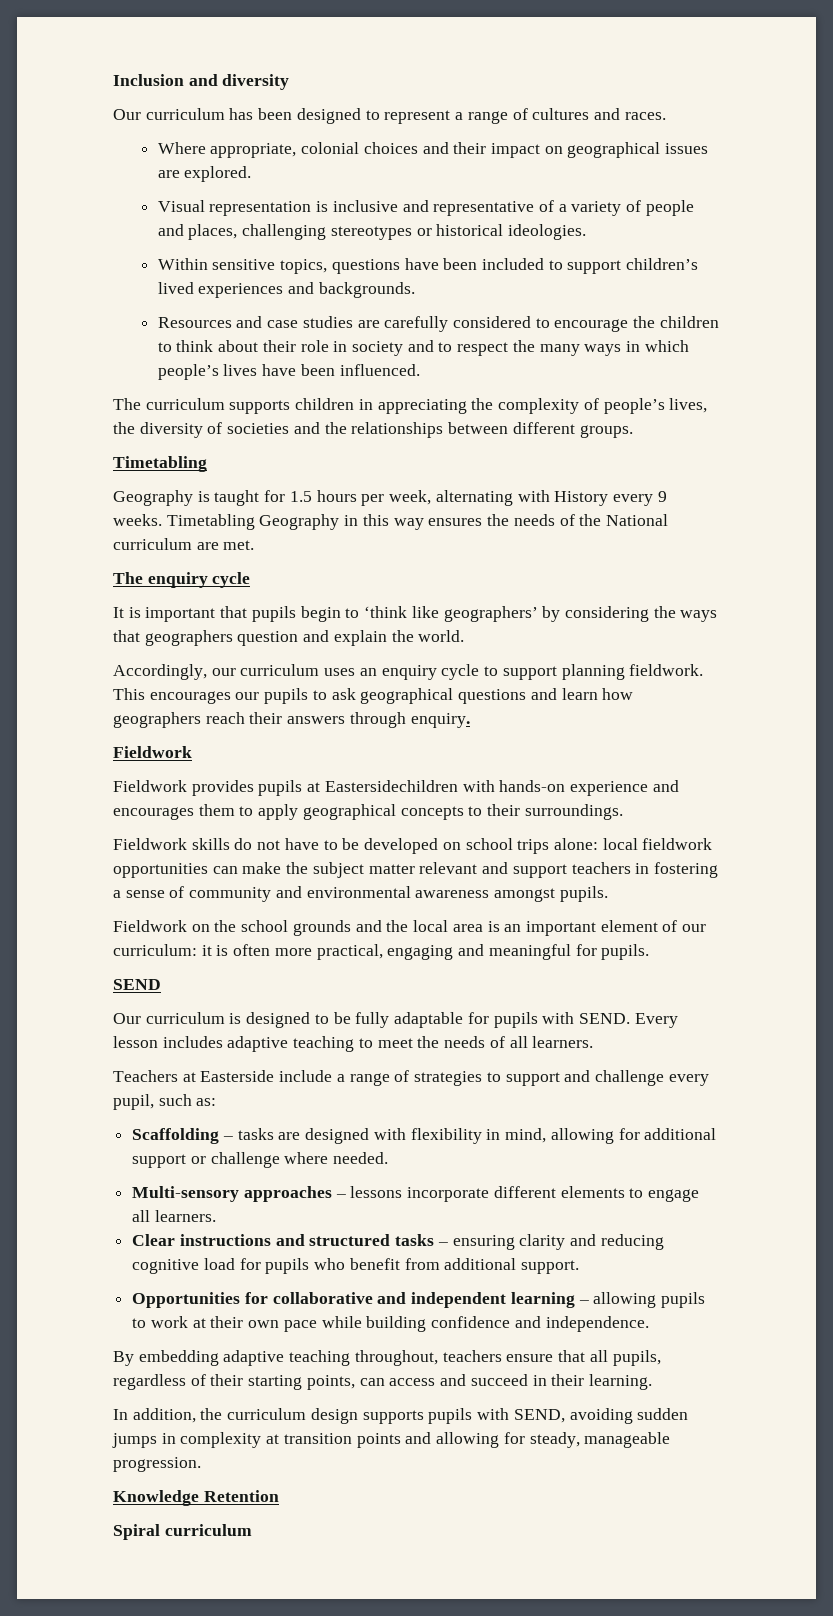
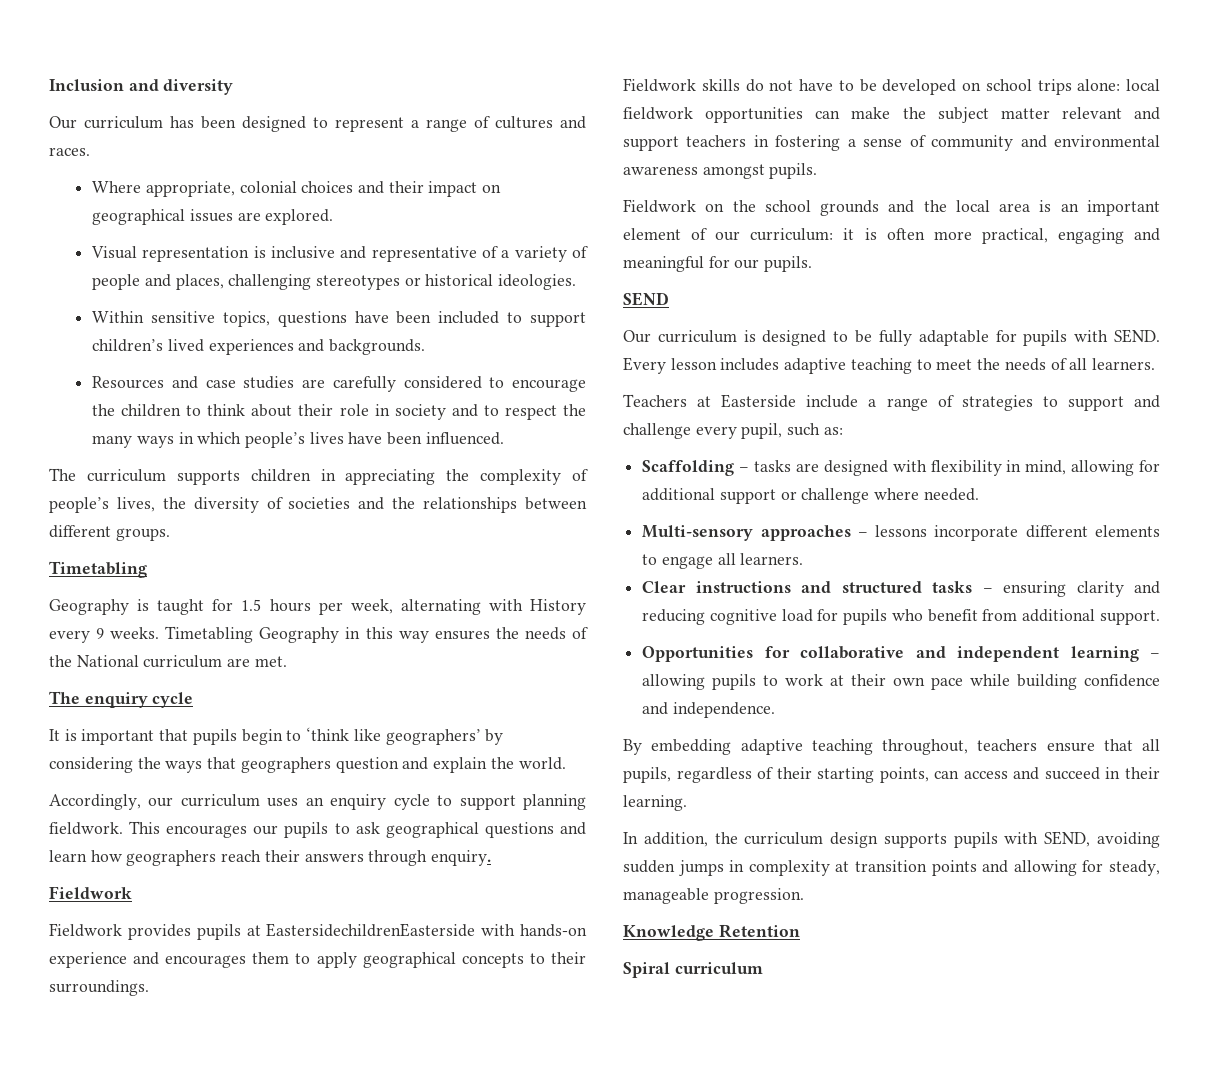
[324,780,458,792] Eastersidechildren -> [266,923,476,937] EastersidechildrenEasterside
(597, 950) none -> [734,259,760,269] our

